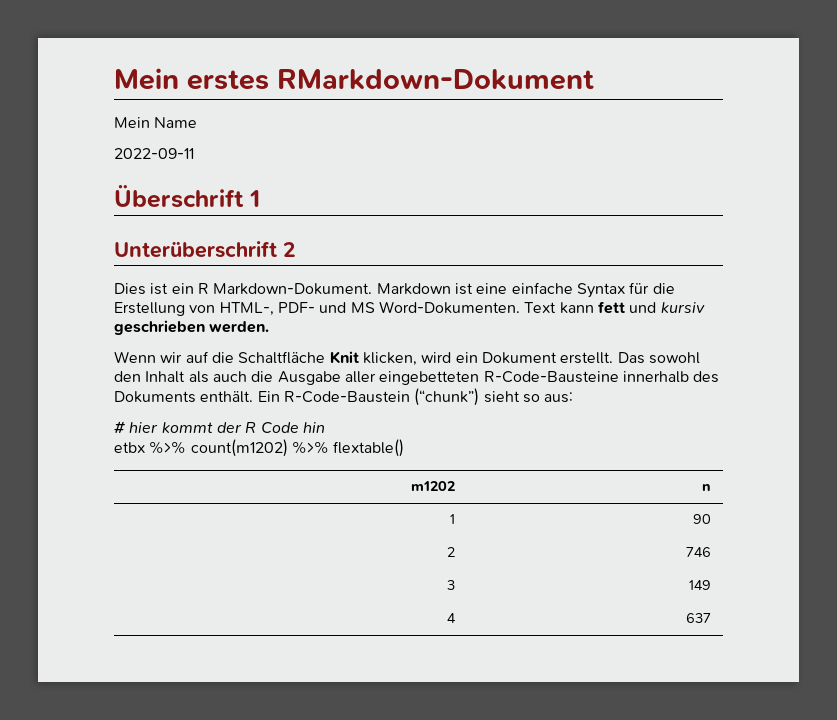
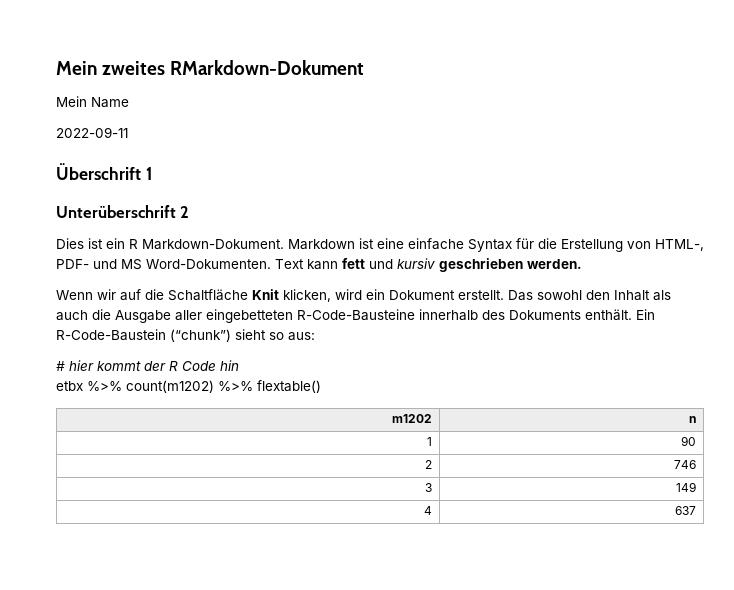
[114,68,269,90] Mein erstes -> [56,61,166,75] Mein zweites

